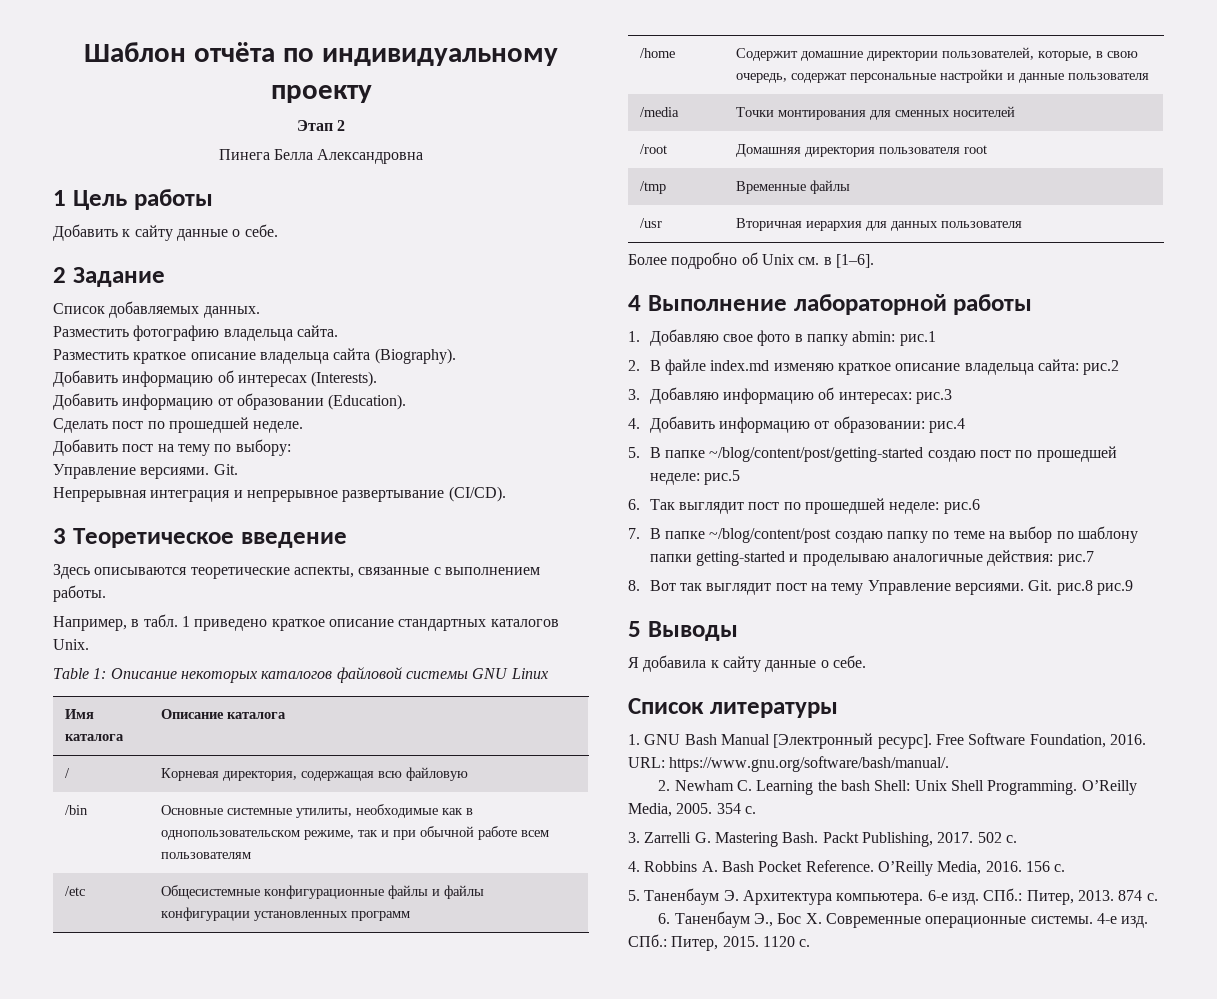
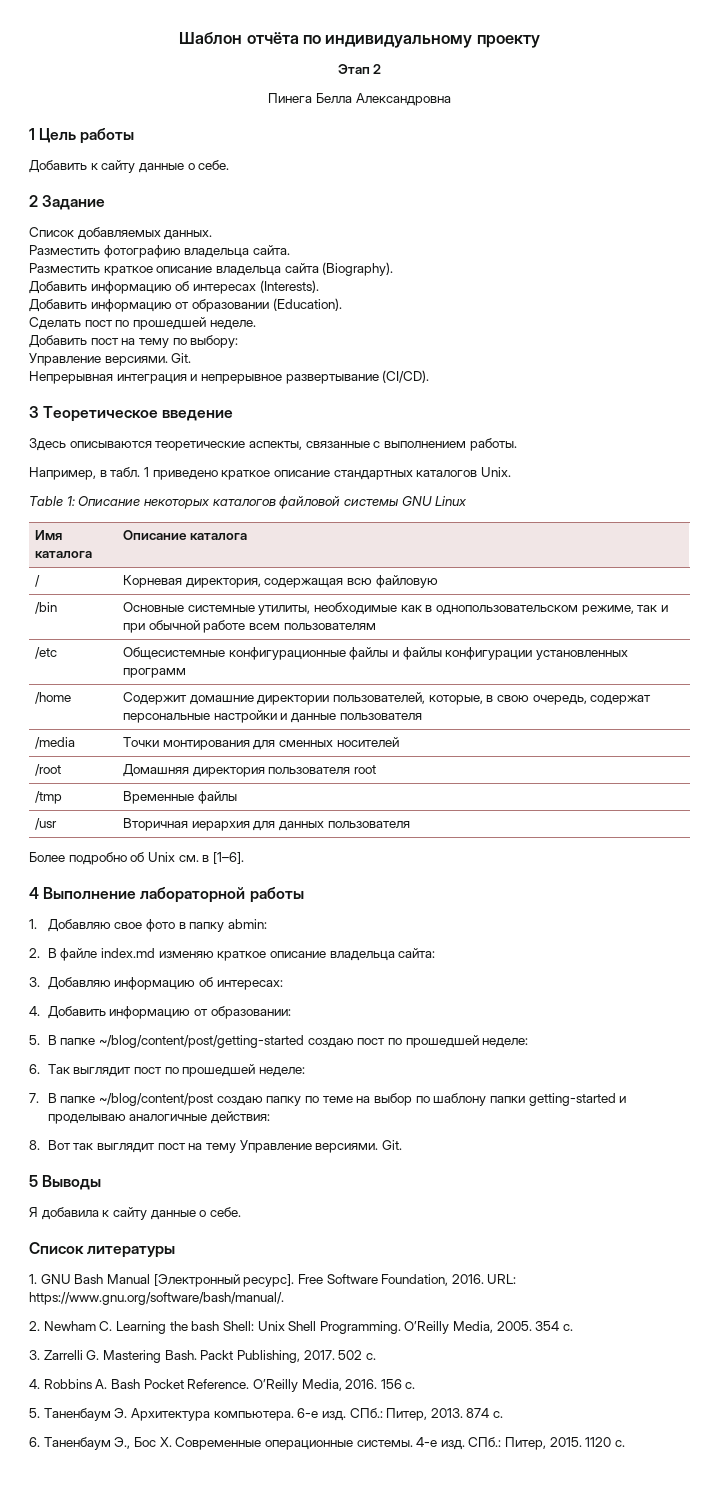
[899,331,936,346] рис.1 -> (268, 924) none
[1083,360,1120,375] рис.2 -> (436, 953) none
[916,389,953,404] рис.3 -> (283, 985) none
[929,418,966,433] рис.4 -> (291, 1012) none
[704,470,741,485] рис.5 -> (529, 1043) none
[943,499,980,514] рис.6 -> (306, 1072) none
[1057,551,1094,566] рис.7 -> (271, 1117) none
[1056,580,1133,595] рис.8 рис.9 -> (403, 1145) none

